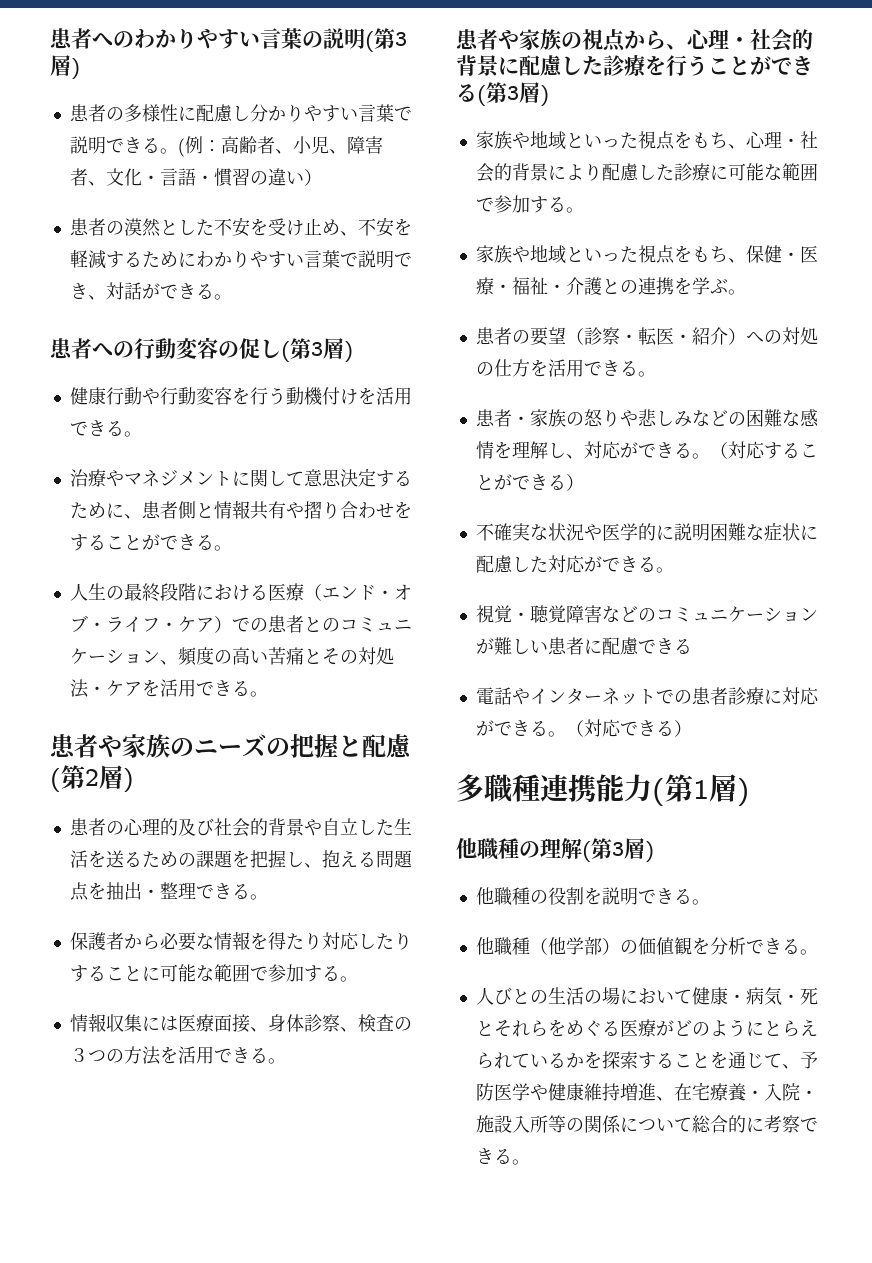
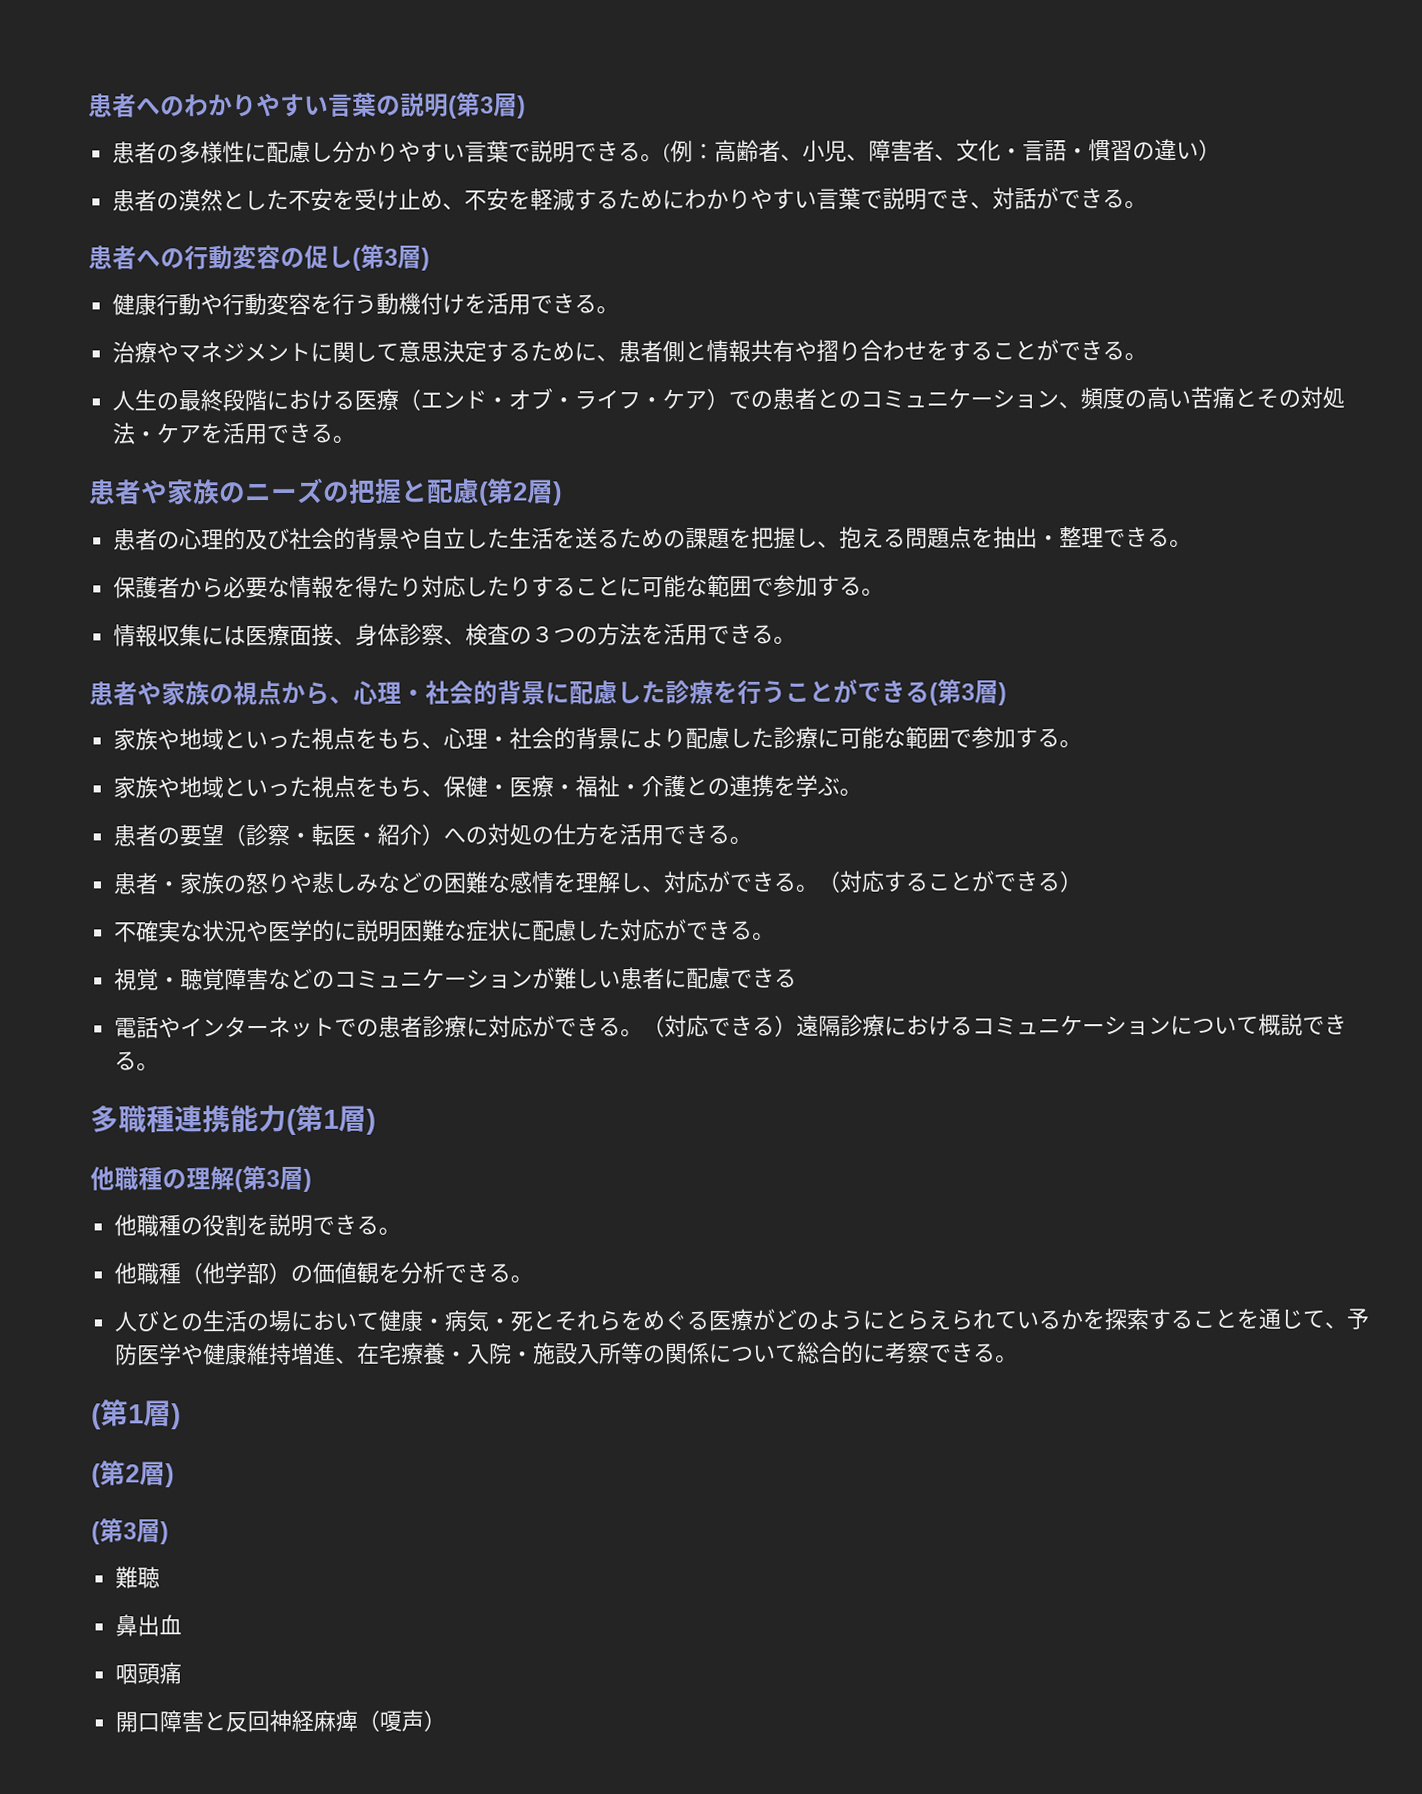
(692, 728) none -> [796,1013,1348,1037] [114,1051,160,1072] 遠隔診療におけるコミュニケーションについて概説できる。
(530, 1162) none -> [91,1399,181,1430] [91,1460,174,1488] [91,1518,169,1545] [115,1566,161,1589] [115,1614,183,1637] [115,1662,183,1685] [115,1709,447,1733] // (第1層) // (第2層) // (第3層) // 難聴 // 鼻出血 // 咽頭痛 // 開口障害と反回神経麻痺（嗄声）

